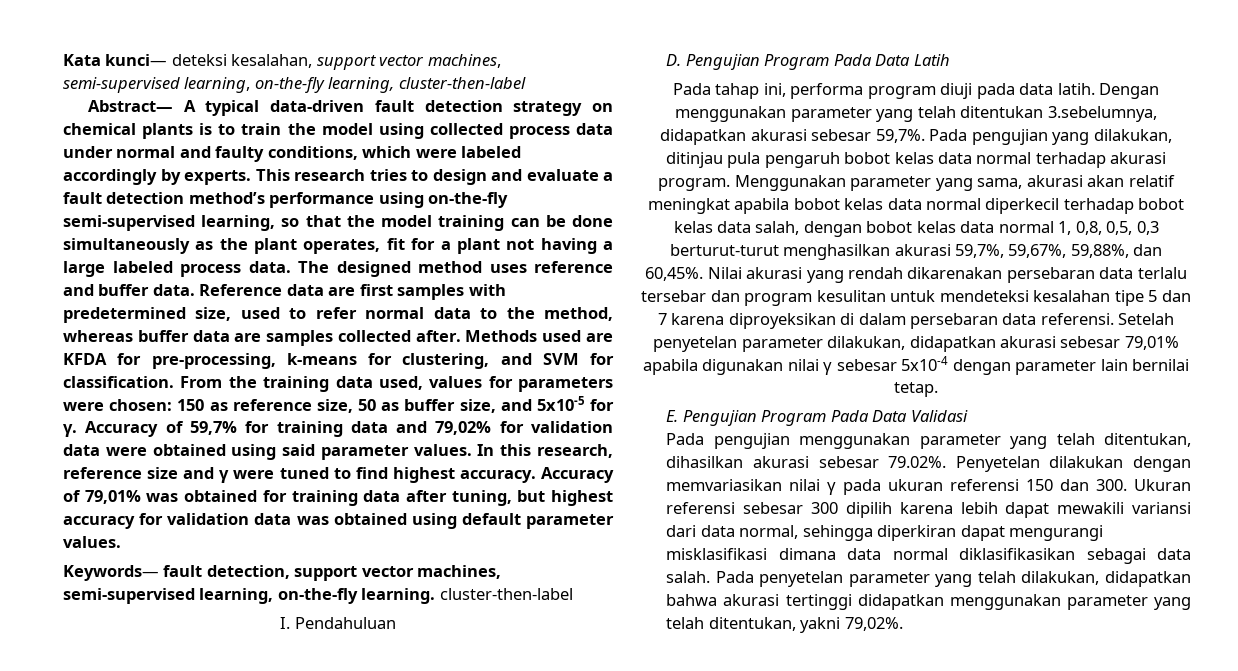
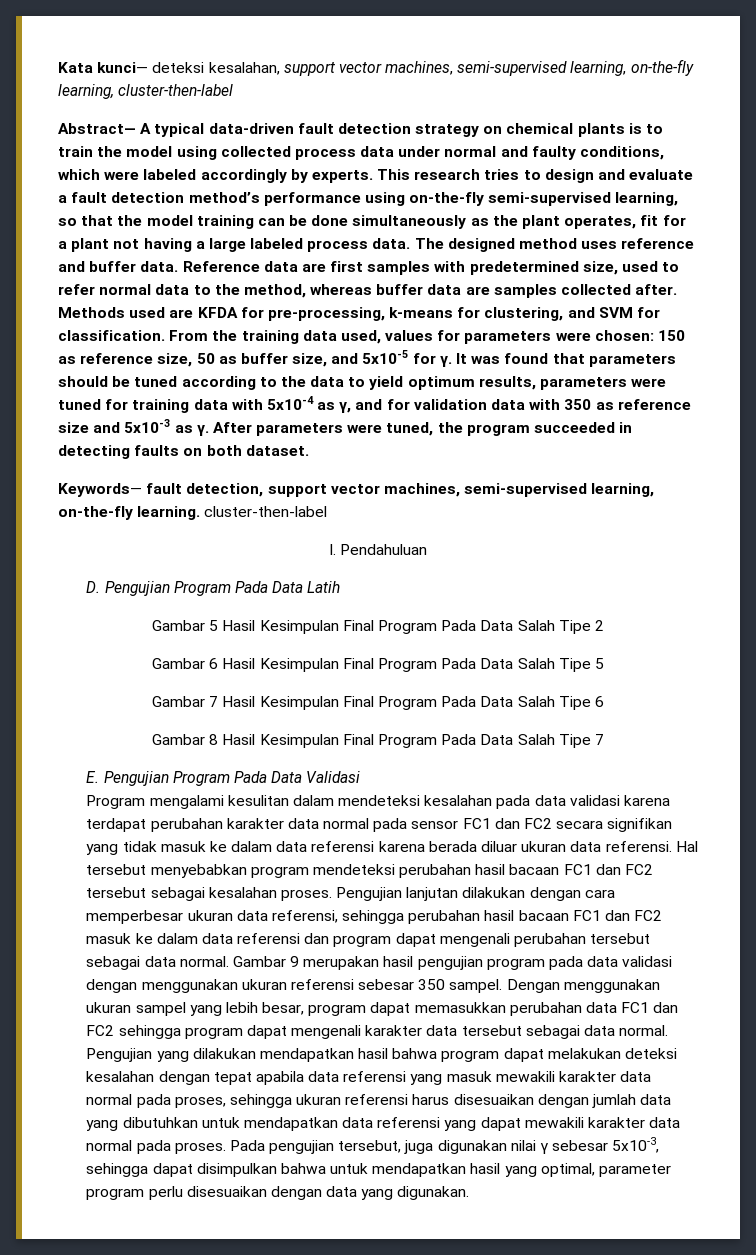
[85,421,614,437] [63,444,613,460] [63,467,615,483] [63,490,613,506] [63,513,614,529] [63,536,121,548] Accuracy of 59,7% for training data and 79,02% for validation data were obtained using said parameter values. In this research, reference size and γ were tuned to find highest accuracy. Accuracy of 79,01% was obtained for training data after tuning, but highest accuracy for validation data was obtained using default parameter values. -> [456,353,676,367] [58,376,667,390] [58,396,691,413] [58,419,633,436] [58,445,309,459] It was found that parameters should be tuned according to the data to yield optimum results, parameters were tuned for training data with 5x10-4 as γ, and for validation data with 350 as reference size and 5x10-3 as γ. After parameters were tuned, the program succeeded in detecting faults on both dataset.
[672,83,1160,99] [675,106,1157,122] [660,129,1172,145] [665,152,1167,168] [658,175,1175,191] [647,198,1185,214] [673,221,1159,237] [669,244,1163,260] [645,267,1187,283] [641,290,1191,306] [657,313,1175,329] [653,336,1179,352] [642,356,1190,375] [894,382,938,397] Pada tahap ini, performa program diuji pada data latih. Dengan menggunakan parameter yang telah ditentukan 3.sebelumnya, didapatkan akurasi sebesar 59,7%. Pada pengujian yang dilakukan, ditinjau pula pengaruh bobot kelas data normal terhadap akurasi program. Menggunakan parameter yang sama, akurasi akan relatif meningkat apabila bobot kelas data normal diperkecil terhadap bobot kelas data salah, dengan bobot kelas data normal 1, 0,8, 0,5, 0,3 berturut-turut menghasilkan akurasi 59,7%, 59,67%, 59,88%, dan 60,45%. Nilai akurasi yang rendah dikarenakan persebaran data terlalu tersebar dan program kesulitan untuk mendeteksi kesalahan tipe 5 dan 7 karena diproyeksikan di dalam persebaran data referensi. Setelah penyetelan parameter dilakukan, didapatkan akurasi sebesar 79,01% apabila digunakan nilai γ sebesar 5x10-4 dengan parameter lain bernilai tetap. -> [152,620,604,634] [152,658,604,672] [152,696,604,710] [152,734,604,748] Gambar 5 Hasil Kesimpulan Final Program Pada Data Salah Tipe 2 // Gambar 6 Hasil Kesimpulan Final Program Pada Data Salah Tipe 5 // Gambar 7 Hasil Kesimpulan Final Program Pada Data Salah Tipe 6 // Gambar 8 Hasil Kesimpulan Final Program Pada Data Salah Tipe 7
[666,433,1191,449] [666,456,1191,472] [666,479,1191,495] [666,502,1191,518] [666,525,1104,541] [666,548,1191,564] [666,571,1191,587] [666,594,1191,610] [666,617,903,633] Pada pengujian menggunakan parameter yang telah ditentukan, dihasilkan akurasi sebesar 79.02%. Penyetelan dilakukan dengan memvariasikan nilai γ pada ukuran referensi 150 dan 300. Ukuran referensi sebesar 300 dipilih karena lebih dapat mewakili variansi dari data normal, sehingga diperkiran dapat mengurangi misklasifikasi dimana data normal diklasifikasikan sebagai data salah. Pada penyetelan parameter yang telah dilakukan, didapatkan bahwa akurasi tertinggi didapatkan menggunakan parameter yang telah ditentukan, yakni 79,02%. -> [86,795,670,809] [86,818,673,832] [86,841,698,855] [86,864,653,878] [86,887,615,901] [86,910,663,924] [86,933,651,947] [86,956,673,970] [86,979,660,993] [86,1002,679,1016] [86,1025,669,1039] [86,1048,677,1062] [86,1071,652,1085] [86,1094,672,1108] [86,1117,681,1131] [86,1137,660,1154] [86,1163,671,1177] [86,1186,470,1200] Program mengalami kesulitan dalam mendeteksi kesalahan pada data validasi karena terdapat perubahan karakter data normal pada sensor FC1 dan FC2 secara signifikan yang tidak masuk ke dalam data referensi karena berada diluar ukuran data referensi. Hal tersebut menyebabkan program mendeteksi perubahan hasil bacaan FC1 dan FC2 tersebut sebagai kesalahan proses. Pengujian lanjutan dilakukan dengan cara memperbesar ukuran data referensi, sehingga perubahan hasil bacaan FC1 dan FC2 masuk ke dalam data referensi dan program dapat mengenali perubahan tersebut sebagai data normal. Gambar 9 merupakan hasil pengujian program pada data validasi dengan menggunakan ukuran referensi sebesar 350 sampel. Dengan menggunakan ukuran sampel yang lebih besar, program dapat memasukkan perubahan data FC1 dan FC2 sehingga program dapat mengenali karakter data tersebut sebagai data normal. Pengujian yang dilakukan mendapatkan hasil bahwa program dapat melakukan deteksi kesalahan dengan tepat apabila data referensi yang masuk mewakili karakter data normal pada proses, sehingga ukuran referensi harus disesuaikan dengan jumlah data yang dibutuhkan untuk mendapatkan data referensi yang dapat mewakili karakter data normal pada proses. Pada pengujian tersebut, juga digunakan nilai γ sebesar 5x10-3, sehingga dapat disimpulkan bahwa untuk mendapatkan hasil yang optimal, parameter program perlu disesuaikan dengan data yang digunakan.

